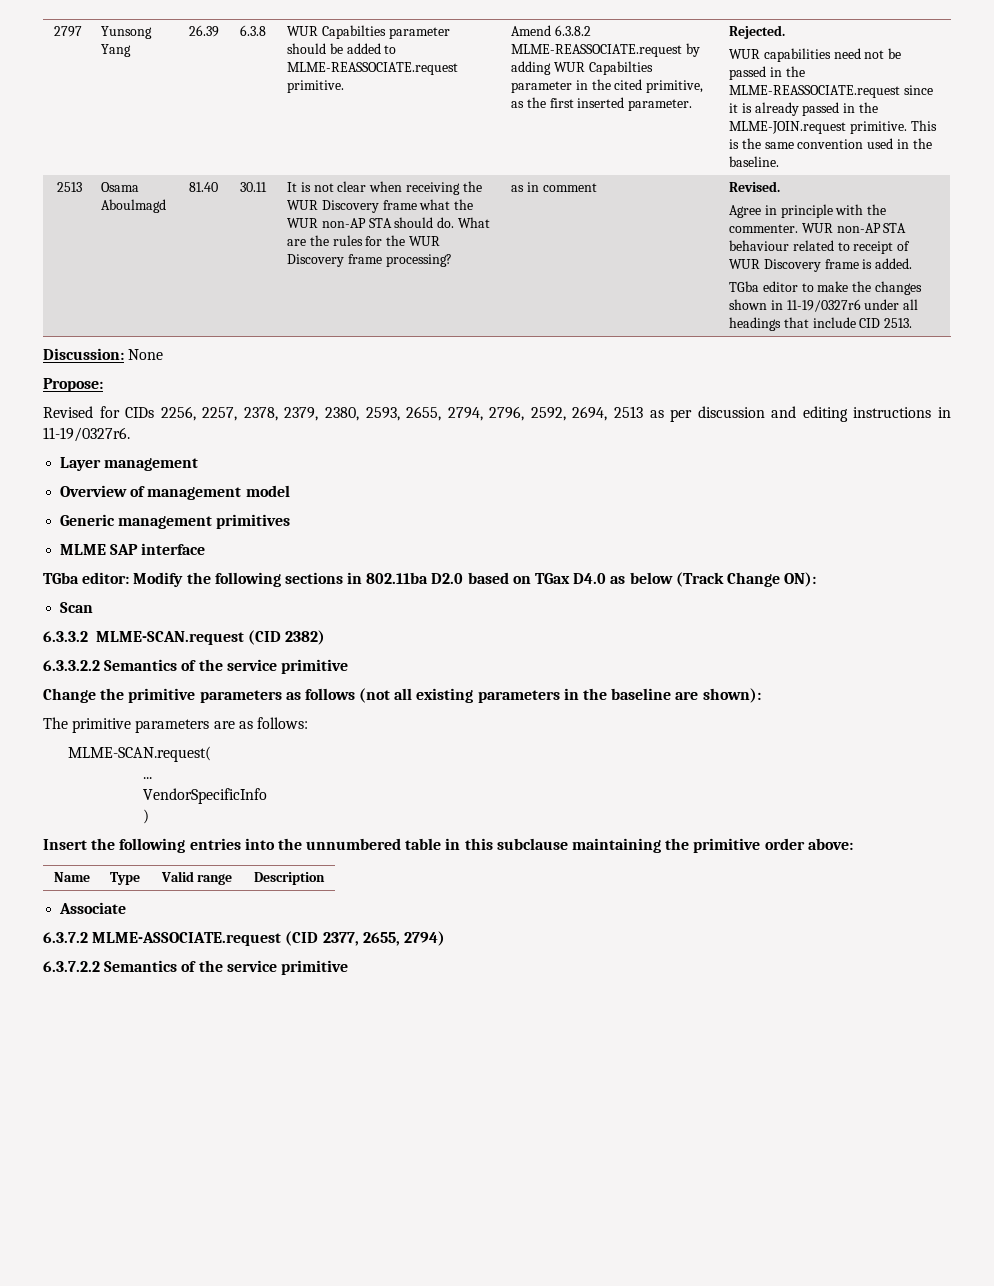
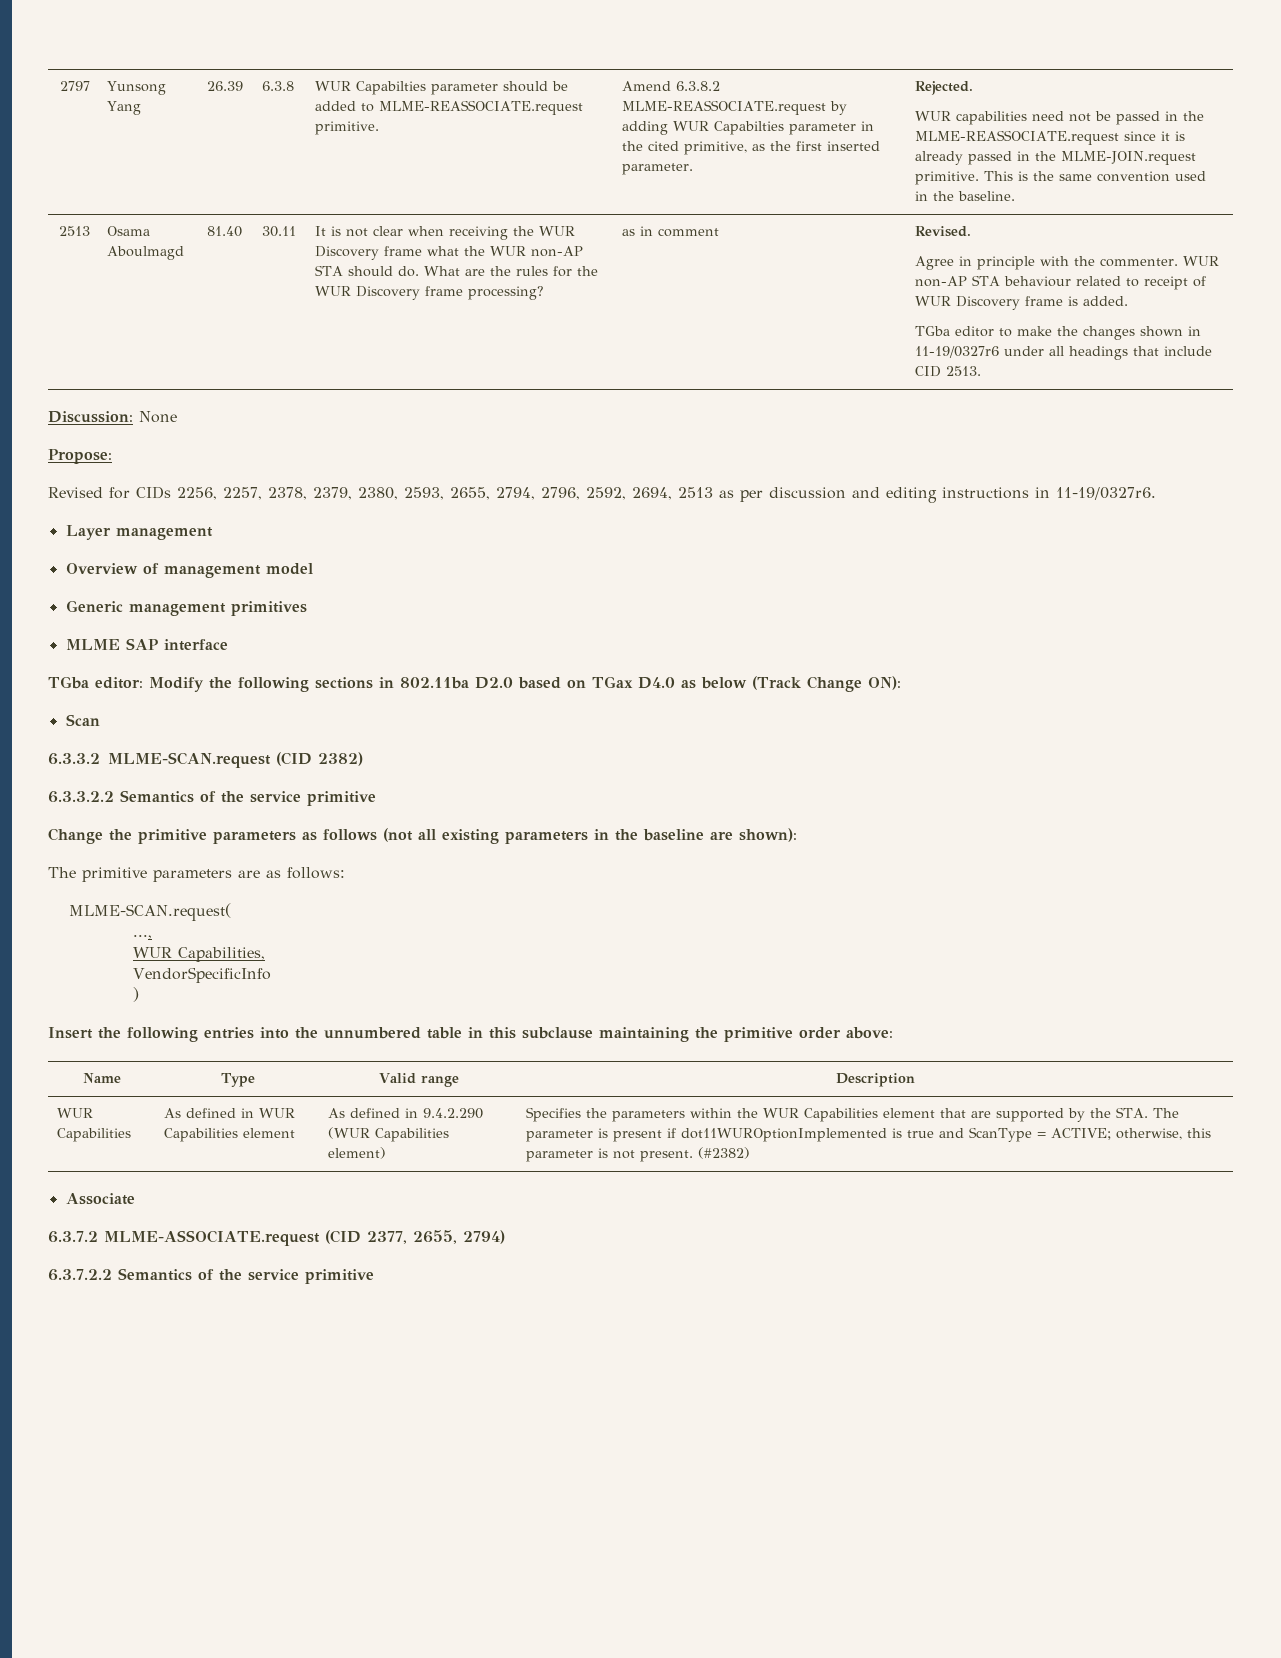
[143,777,153,779] ... -> [133,934,153,939] [133,947,266,962] ..., // WUR Capabilities,
(325, 878) none -> [57,1108,94,1118] [57,1128,132,1142] [164,1108,296,1118] [164,1128,296,1142] [328,1108,484,1119] [328,1127,450,1142] [328,1147,387,1159] [526,1107,1180,1122] [526,1127,1212,1142] [526,1147,751,1162] // WUR Capabilities | As defined in WUR Capabilities element | As defined in 9.4.2.290 (WUR Capabilities element) | Specifies the parameters within the WUR Capabilities element that are supported by the STA. The parameter is present if dot11WUROptionImplemented is true and ScanType = ACTIVE; otherwise, this parameter is not present. (#2382)

